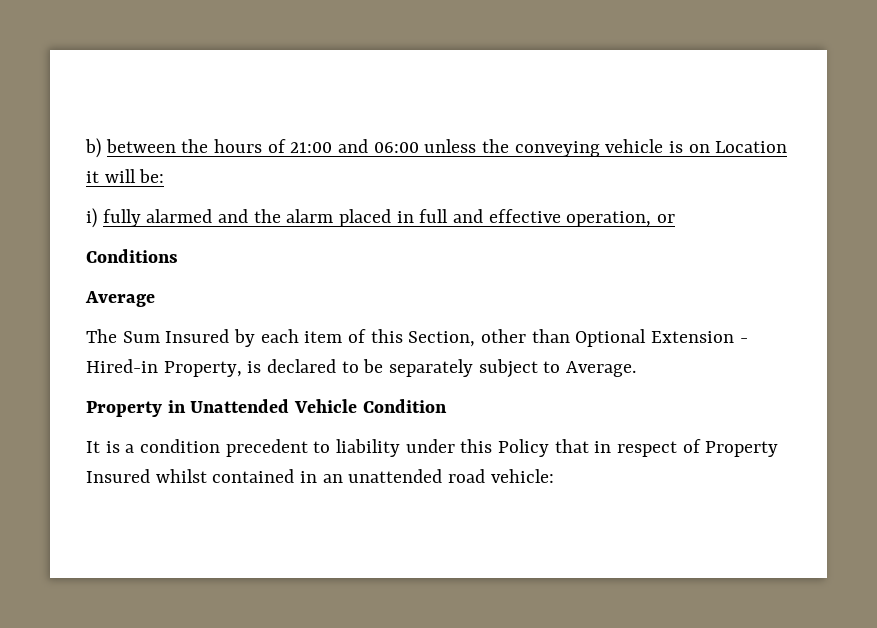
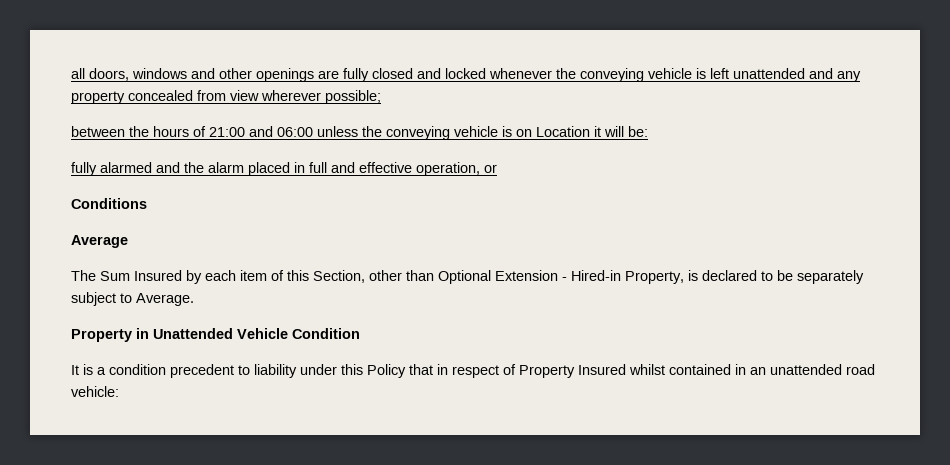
[85,138,101,158] b) -> [71,68,861,82] [71,90,381,104] all doors, windows and other openings are fully closed and locked whenever the conveying vehicle is left unattended and any property concealed from view wherever possible; //
[86,208,97,228] i) -> (648, 131) none

